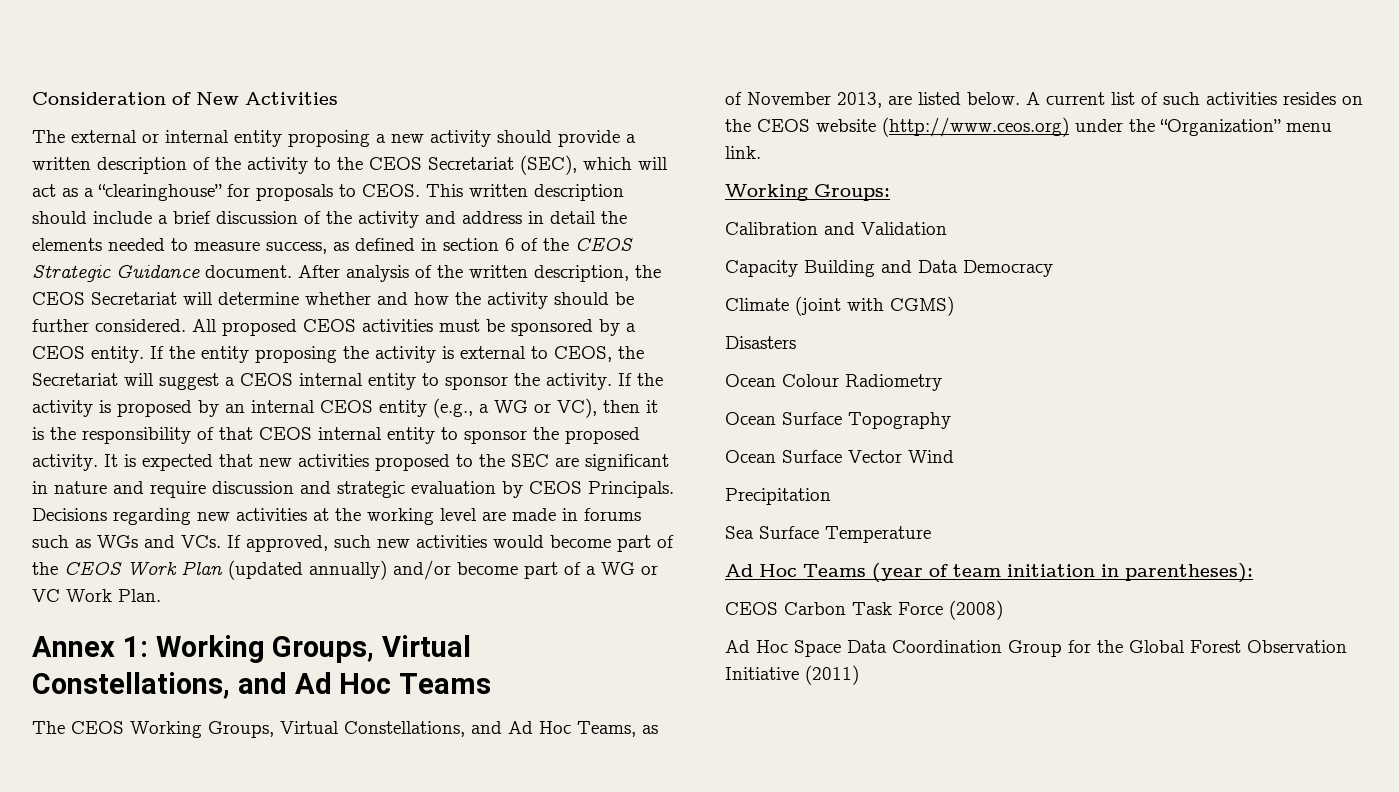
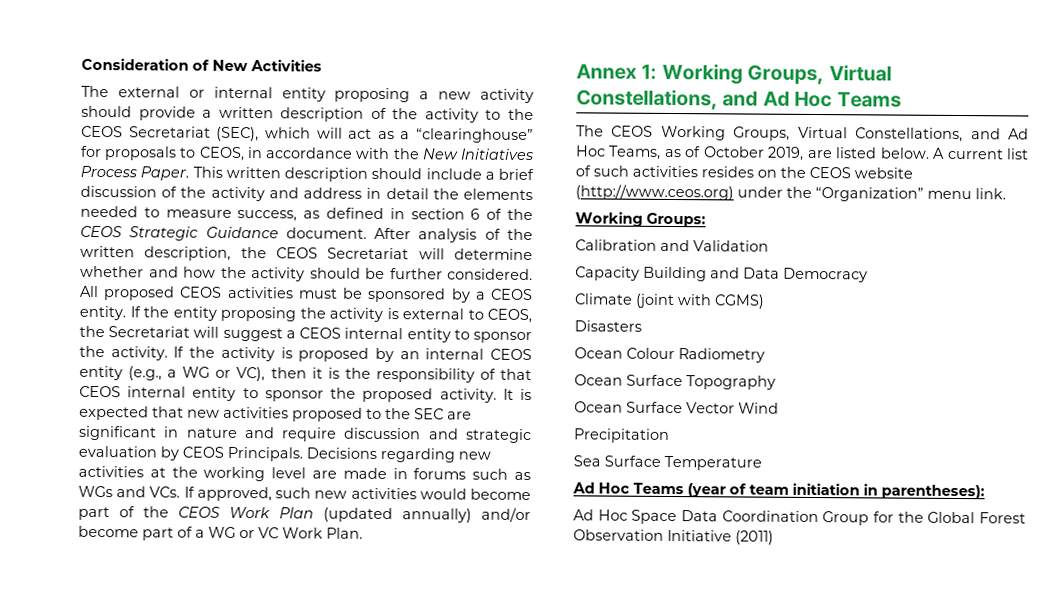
[362,184,420,197] CEOS. -> [198,146,534,162] [80,165,190,181] CEOS, in accordance with the New Initiatives Process Paper.
[747,92,882,108] November 2013, -> [702,146,805,161] October 2019,
[725,600,1003,620] // CEOS Carbon Task Force (2008) -> (985, 492) none

